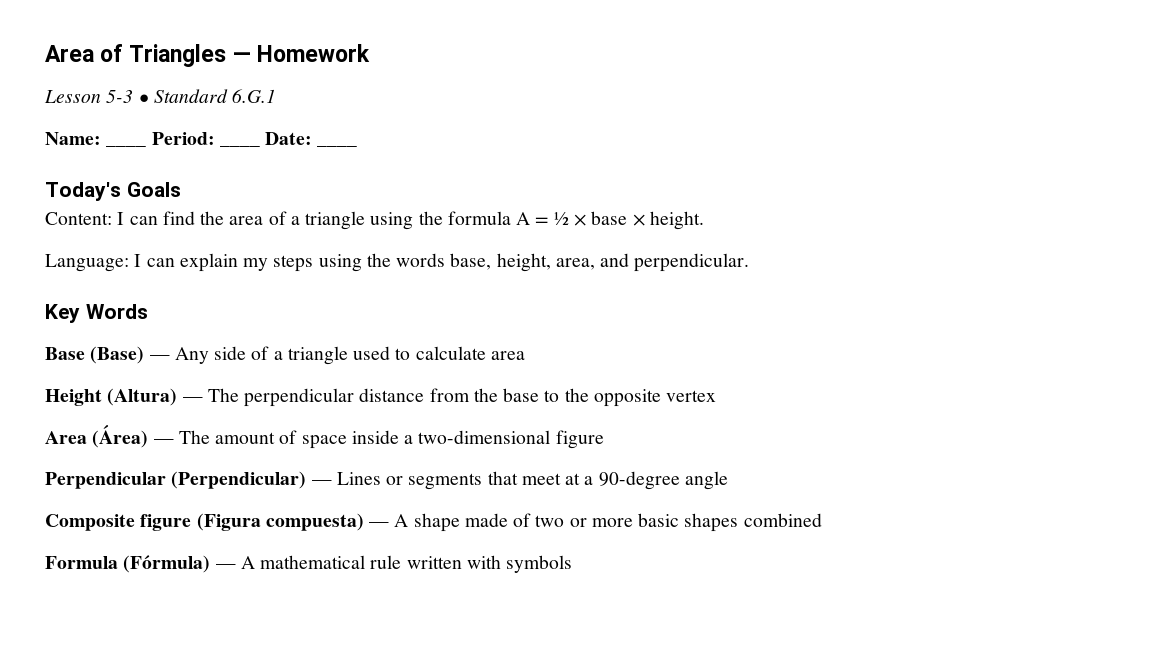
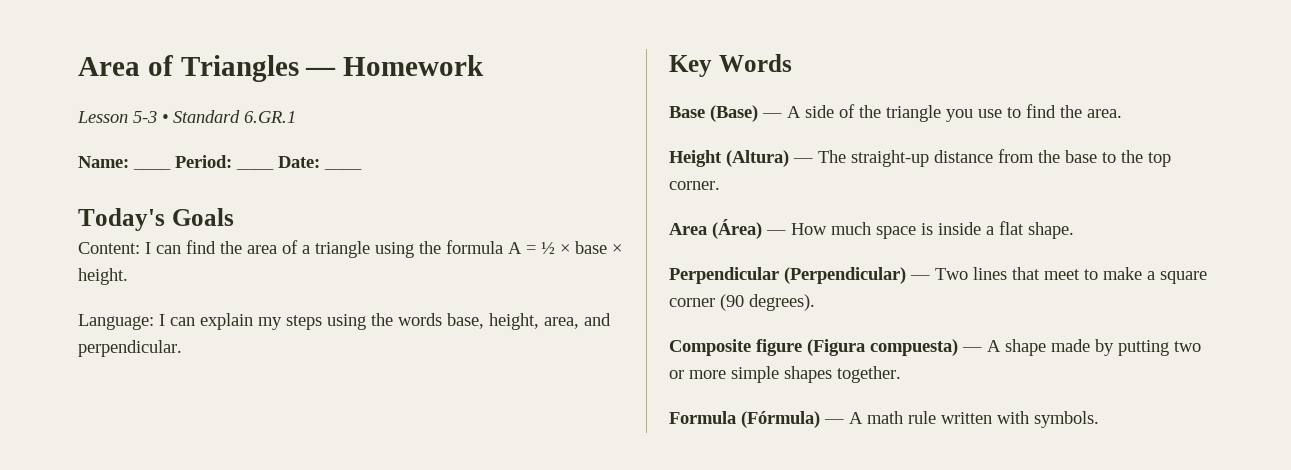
[232,89,277,103] 6.G.1 -> [244,111,296,123] 6.GR.1
[174,347,209,364] Any -> [787,106,801,118] A
[273,346,525,365] a triangle used to calculate area -> [859,104,1122,122] the triangle you use to find the area.
[244,388,355,407] perpendicular -> [851,150,929,167] straight-up
[593,389,717,407] opposite vertex -> [1148,152,1171,167] [669,181,720,190] top corner.
[178,430,604,449] [45,471,728,490] The amount of space inside a two-dimensional figure // Perpendicular (Perpendicular) — Lines or segments that meet at a 90-degree angle -> [791,221,1074,239] [669,267,1207,284] [669,294,815,311] How much space is inside a flat shape. // Perpendicular (Perpendicular) — Two lines that meet to make a square corner (90 degrees).
[513,513,532,527] of -> [1095,339,1169,356] by putting
[638,513,822,532] basic shapes combined -> [731,366,901,383] simple shapes together.
[260,555,366,569] mathematical -> [867,411,903,424] math
[506,555,573,573] symbols -> [1034,411,1099,428] symbols.

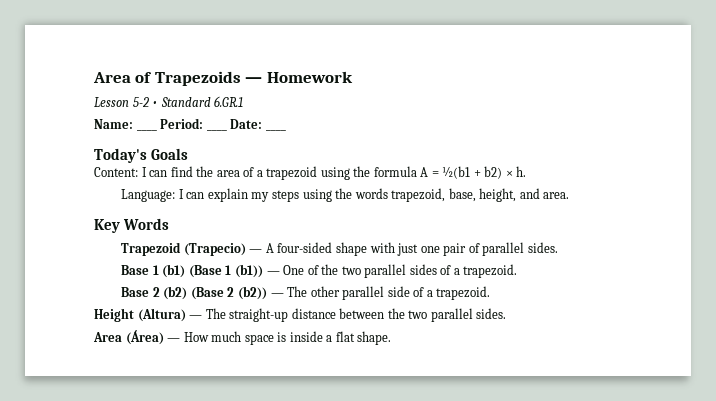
[180,55,299,82] Triangles -> [154,71,241,86] Trapezoids
[133,111,157,123] 5-3 -> [132,97,149,107] 5-2
[315,241,370,258] triangle -> [266,166,318,180] trapezoid
[541,241,622,254] [78,268,128,285] ½ × base × height. -> [442,166,527,179] ½(b1 + b2) × h.
(442, 319) none -> [391,188,446,202] trapezoid,
[544,313,611,329] [78,340,182,357] area, and perpendicular. -> [519,188,570,199] and area.
[669,104,1122,122] Base (Base) — A side of the triangle you use to find the area. -> [121,242,558,256] [121,264,518,278] [121,286,491,300] Trapezoid (Trapecio) — A four-sided shape with just one pair of parallel sides. // Base 1 (b1) (Base 1 (b1)) — One of the two parallel sides of a trapezoid. // Base 2 (b2) (Base 2 (b2)) — The other parallel side of a trapezoid.
[998,149,1171,167] [669,181,720,190] from the base to the top corner. -> [339,308,507,322] between the two parallel sides.
[669,267,1207,284] [669,294,815,311] [669,339,1201,356] [669,366,901,383] [669,411,1099,428] // Perpendicular (Perpendicular) — Two lines that meet to make a square corner (90 degrees). // Composite figure (Figura compuesta) — A shape made by putting two or more simple shapes together. // Formula (Fórmula) — A math rule written with symbols. -> (392, 338) none

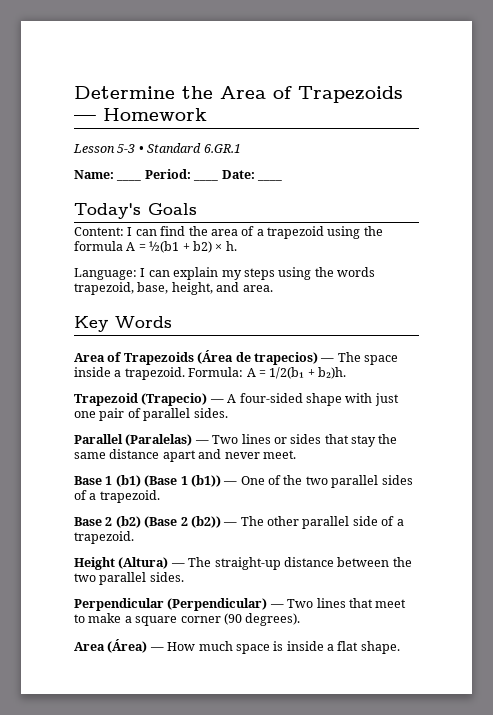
(93, 77) none -> [74,86,213,99] Determine the
[132,97,149,107] 5-2 -> [117,144,136,153] 5-3
(170, 224) none -> [74,350,398,365] [74,367,346,380] // Area of Trapezoids (Área de trapecios) — The space inside a trapezoid. Formula: A = 1/2(b₁ + b₂)h.
(558, 247) none -> [74,434,398,447] [74,449,296,462] // Parallel (Paralelas) — Two lines or sides that stay the same distance apart and never meet.
(507, 313) none -> [74,598,407,611] [74,613,301,626] // Perpendicular (Perpendicular) — Two lines that meet to make a square corner (90 degrees).

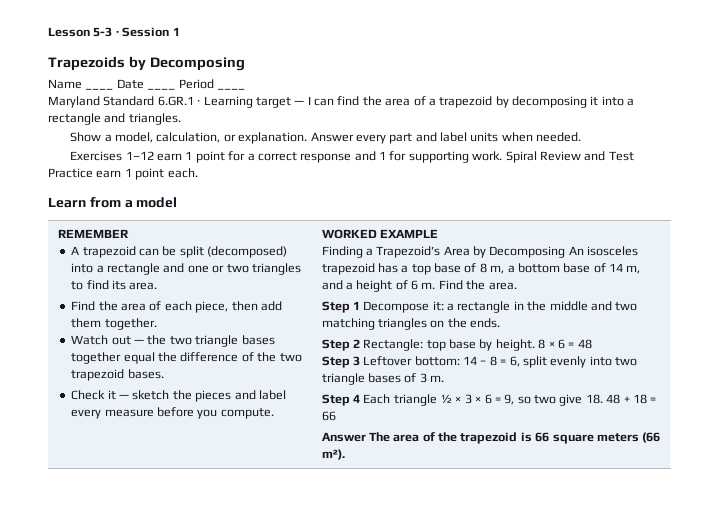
[74,86,403,103] [74,108,207,121] [73,143,241,153] [74,170,114,179] [116,179,142,181] [144,169,191,179] [193,179,219,181] [221,170,255,179] [256,179,282,181] [74,203,197,219] [74,227,124,236] Determine the Area of Trapezoids — Homework // Lesson 5-3 • Standard 6.GR.1 // Name: ____ Period: ____ Date: ____ // Today's Goals // Content: -> [48,27,180,37] [48,56,245,71] [48,79,245,90] [48,96,305,108] Lesson 5-3 · Session 1 // Trapezoids by Decomposing // Name ____ Date ____ Period ____ // Maryland Standard 6.GR.1 · Learning target —
[327,226,383,239] [74,241,237,253] [74,267,375,280] [74,282,273,295] [74,316,172,332] [74,350,398,365] [74,367,346,380] [74,393,399,406] [74,408,228,421] [74,434,398,447] [74,449,296,462] [74,475,413,488] [74,490,160,503] [74,516,404,529] [74,531,134,544] [74,557,412,570] [74,572,184,585] [74,598,407,611] [74,613,301,626] [74,639,400,654] using the formula A = ½(b1 + b2) × h. // Language: I can explain my steps using the words trapezoid, base, height, and area. // Key Words // Area of Trapezoids (Área de trapecios) — The space inside a trapezoid. Formula: A = 1/2(b₁ + b₂)h. // Trapezoid (Trapecio) — A four-sided shape with just one pair of parallel sides. // Parallel (Paralelas) — Two lines or sides that stay the same distance apart and never meet. // Base 1 (b1) (Base 1 (b1)) — One of the two parallel sides of a trapezoid. // Base 2 (b2) (Base 2 (b2)) — The other parallel side of a trapezoid. // Height (Altura) — The straight-up distance between the two parallel sides. // Perpendicular (Perpendicular) — Two lines that meet to make a square corner (90 degrees). // Area (Área) — How much space is inside a flat shape. -> [495,96,635,108] [48,113,181,125] [70,132,582,144] [70,151,634,163] [48,168,198,180] [48,197,178,208] [57,229,129,238] [71,246,288,258] [71,263,301,275] [71,280,158,290] [71,301,282,313] [71,318,157,330] [71,335,275,347] [71,352,302,364] [71,369,164,381] [71,390,286,402] [71,407,274,419] [321,229,438,239] [321,246,639,258] [321,263,641,275] [321,280,517,292] [321,301,638,313] [321,318,501,330] [321,339,592,351] [321,356,638,368] [321,373,445,385] [321,394,657,406] [321,411,336,421] [321,432,661,444] [321,449,345,460] by decomposing it into a rectangle and triangles. // Show a model, calculation, or explanation. Answer every part and label units when needed. // Exercises 1–12 earn 1 point for a correct response and 1 for supporting work. Spiral Review and Test Practice earn 1 point each. // Learn from a model // REMEMBER // A trapezoid can be split (decomposed) into a rectangle and one or two triangles to find its area. // Find the area of each piece, then add them together. // Watch out — the two triangle bases together equal the difference of the two trapezoid bases. // Check it — sketch the pieces and label every measure before you compute. | WORKED EXAMPLE // Finding a Trapezoid’s Area by Decomposing An isosceles trapezoid has a top base of 8 m, a bottom base of 14 m, and a height of 6 m. Find the area. // Step 1 Decompose it: a rectangle in the middle and two matching triangles on the ends. // Step 2 Rectangle: top base by height. 8 × 6 = 48 // Step 3 Leftover bottom: 14 − 8 = 6, split evenly into two triangle bases of 3 m. // Step 4 Each triangle ½ × 3 × 6 = 9, so two give 18. 48 + 18 = 66 // Answer The area of the trapezoid is 66 square meters (66 m²).

